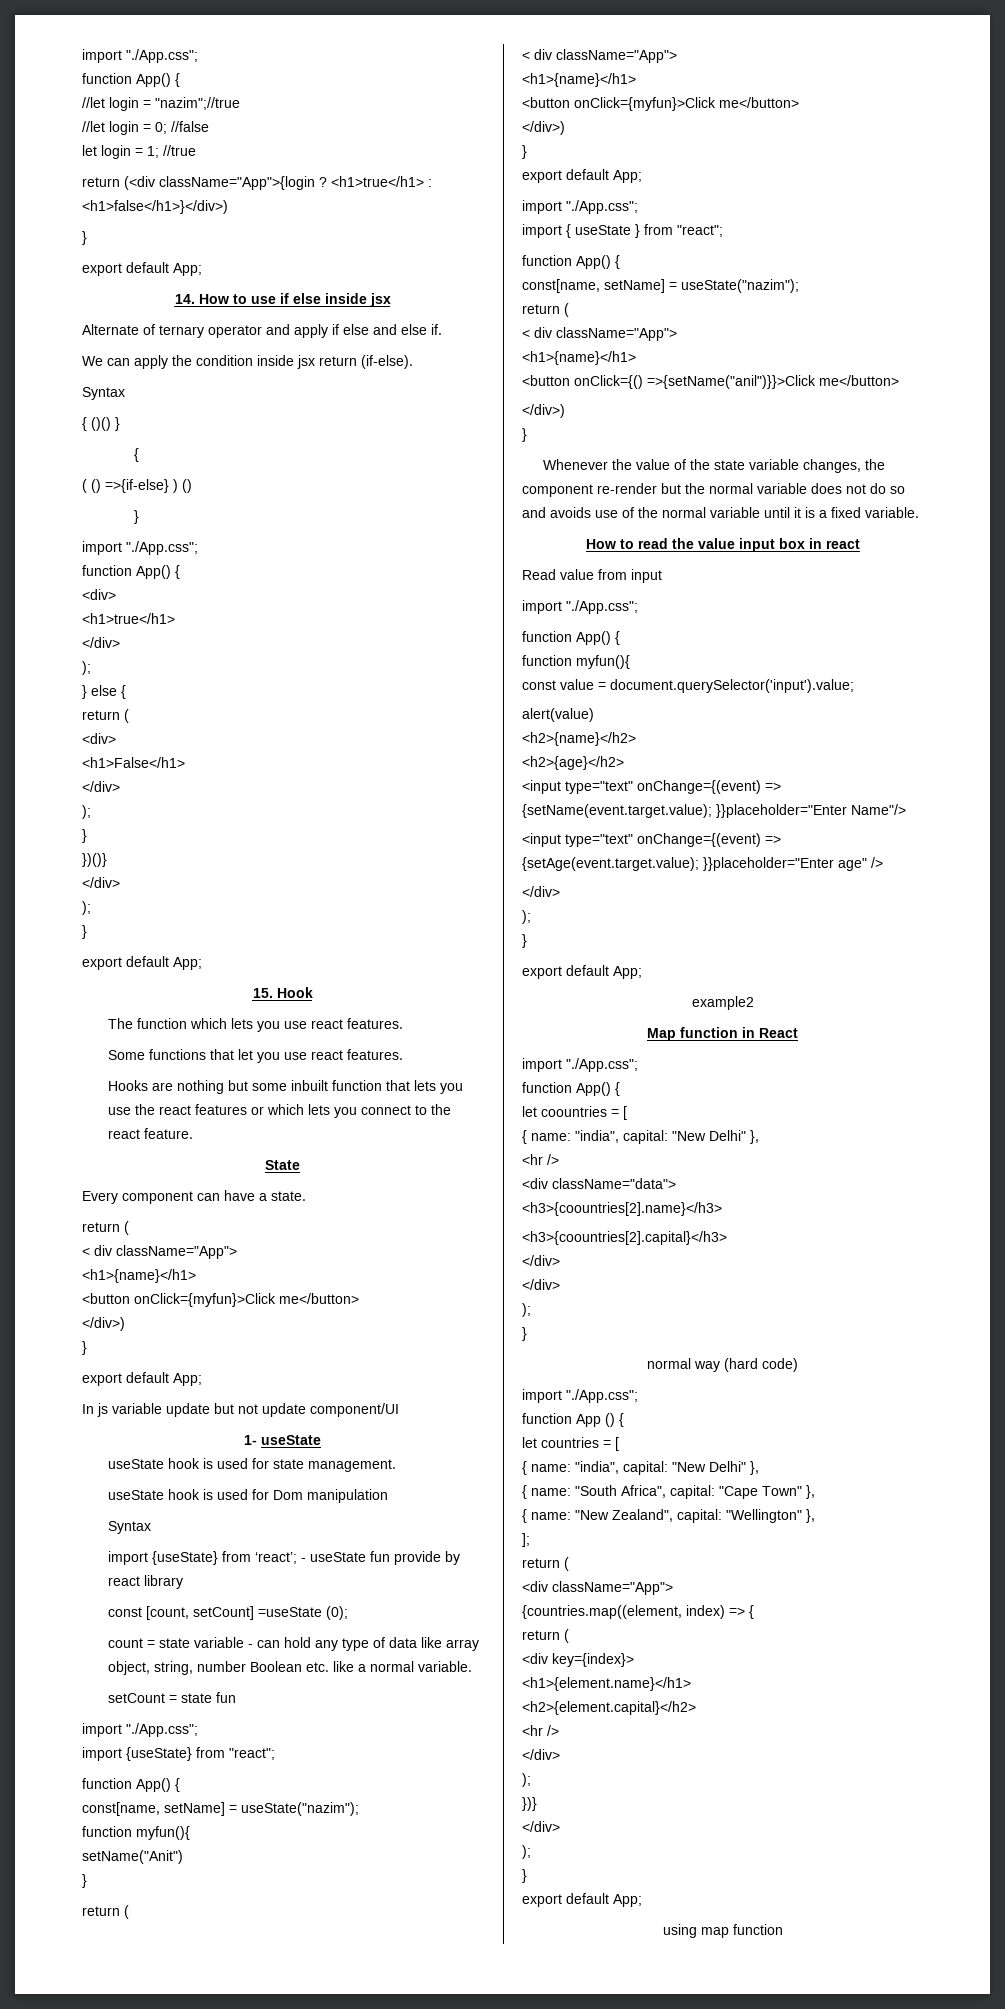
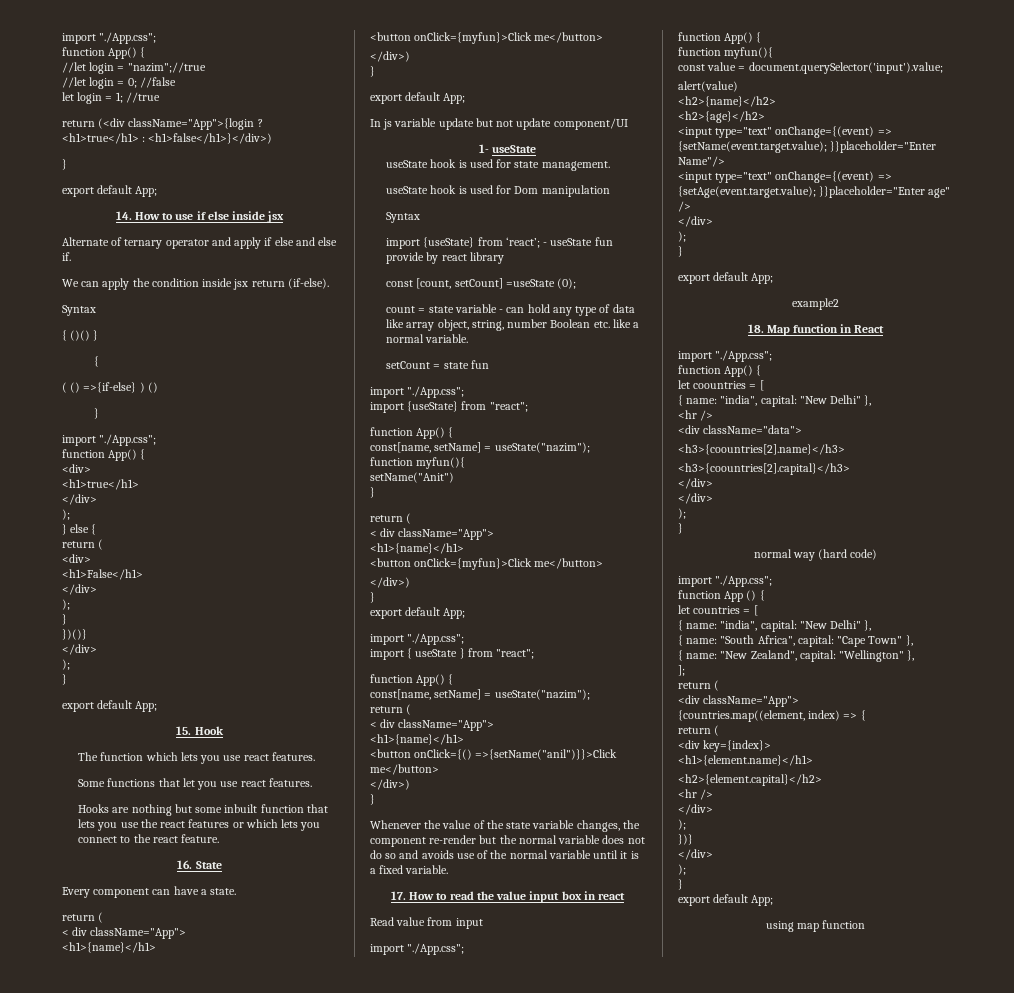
(193, 1133) none -> [177,860,193,869] 16.
(919, 512) none -> [390,891,406,900] 17.
(754, 1003) none -> [747,324,764,333] 18.

